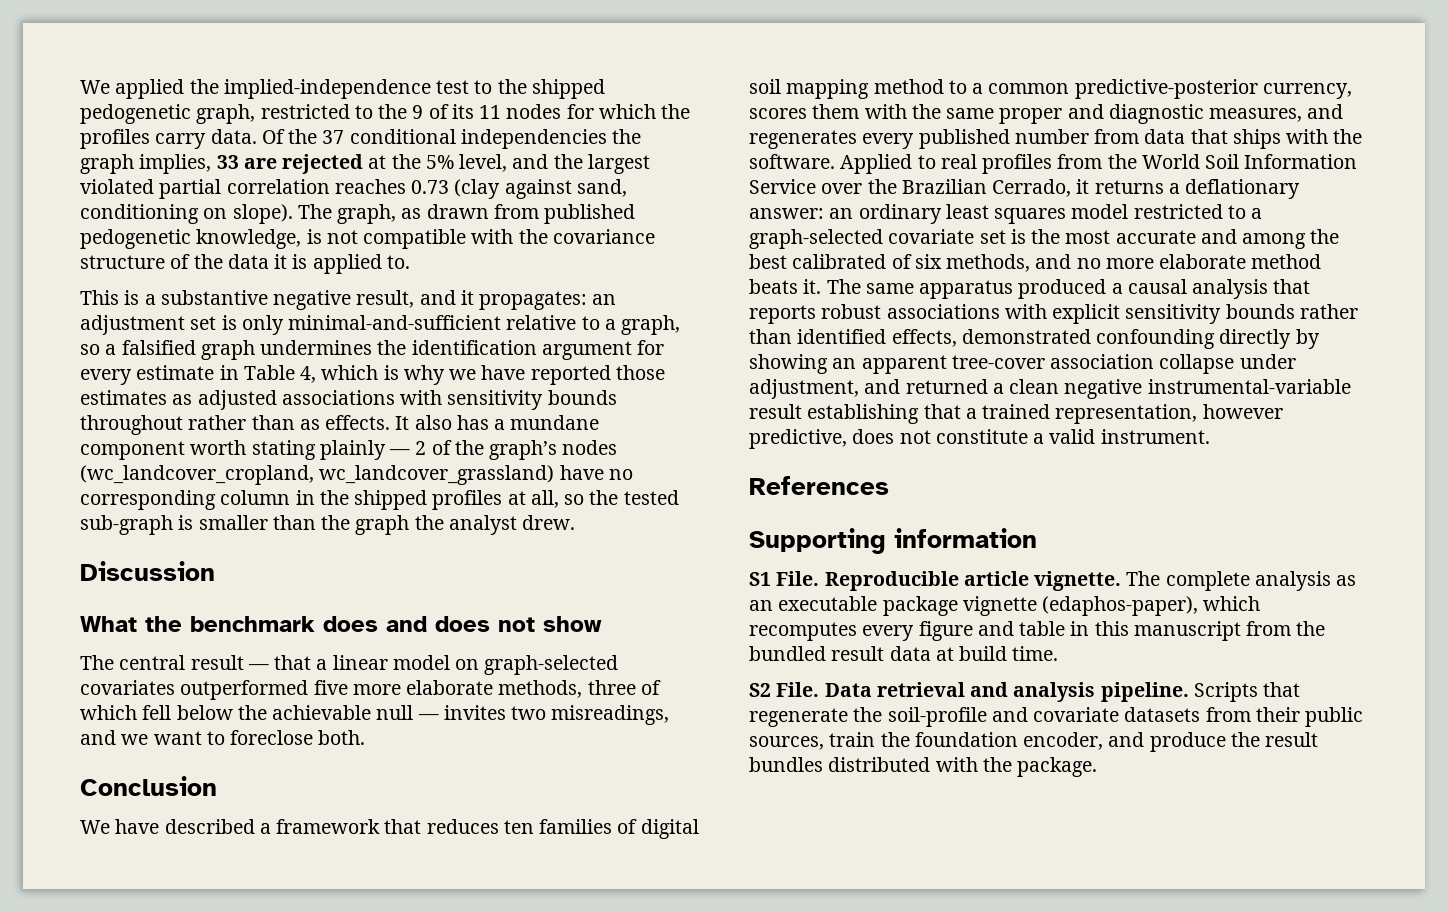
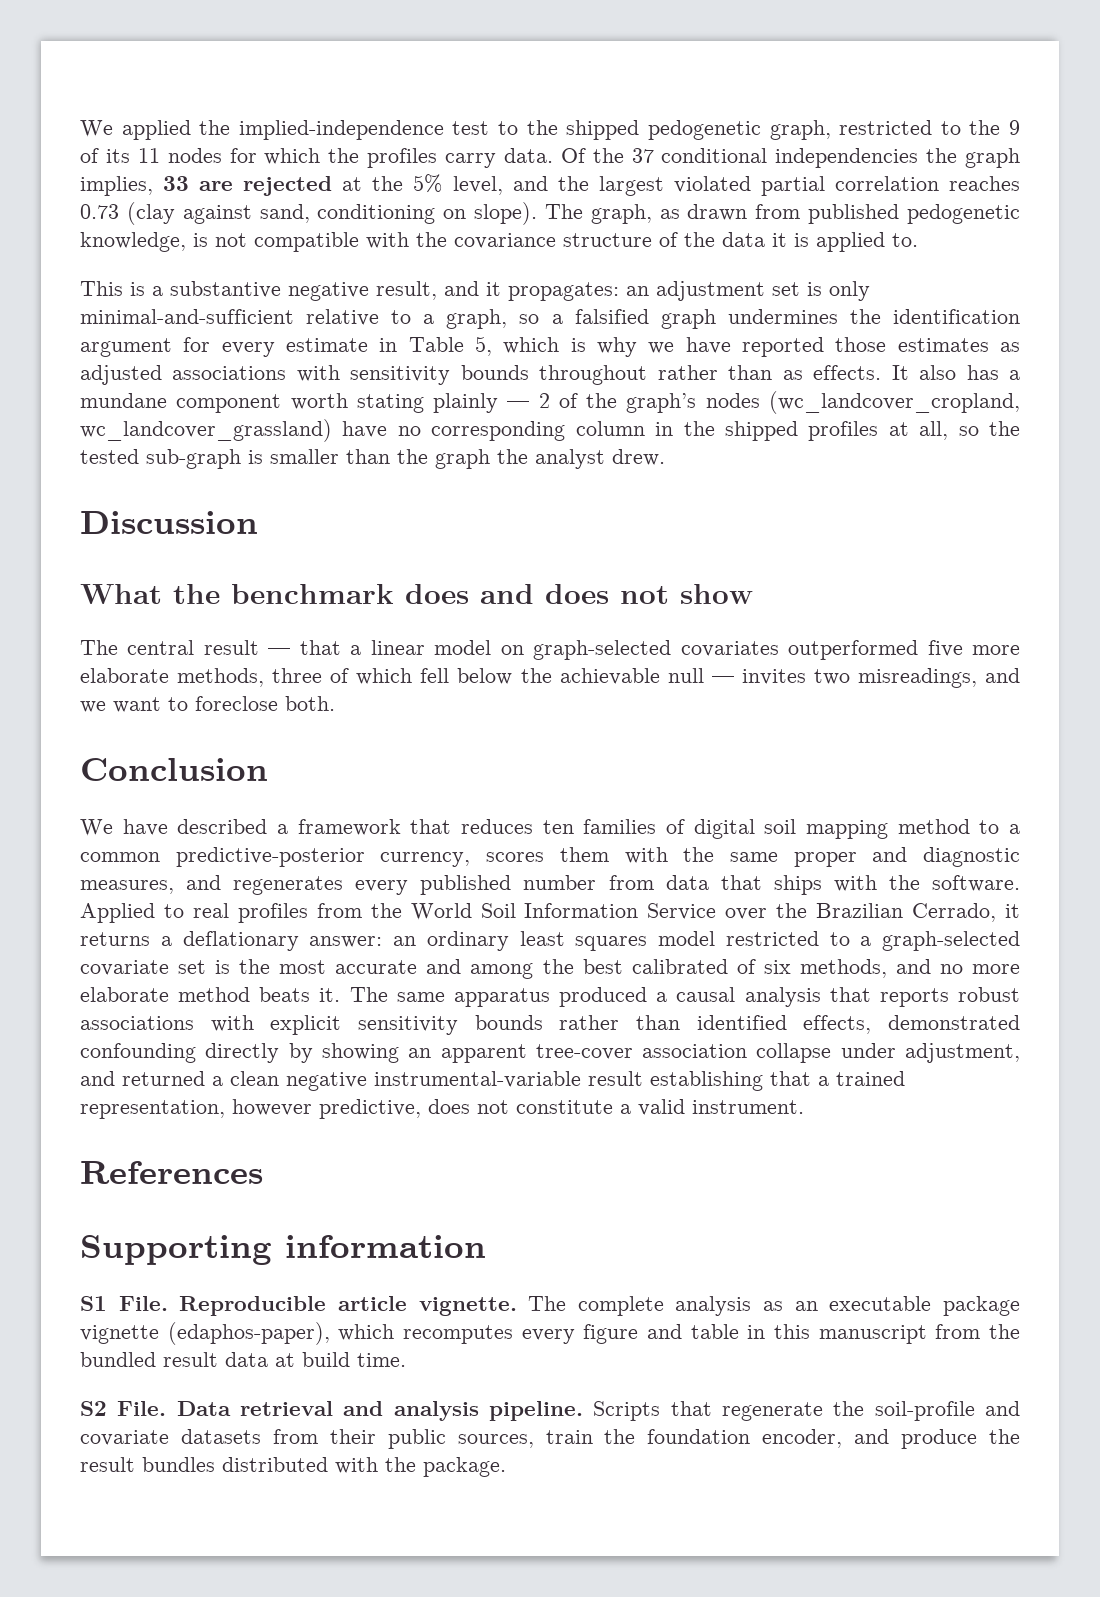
[300,366,317,383] 4, -> [474,336,492,356] 5,

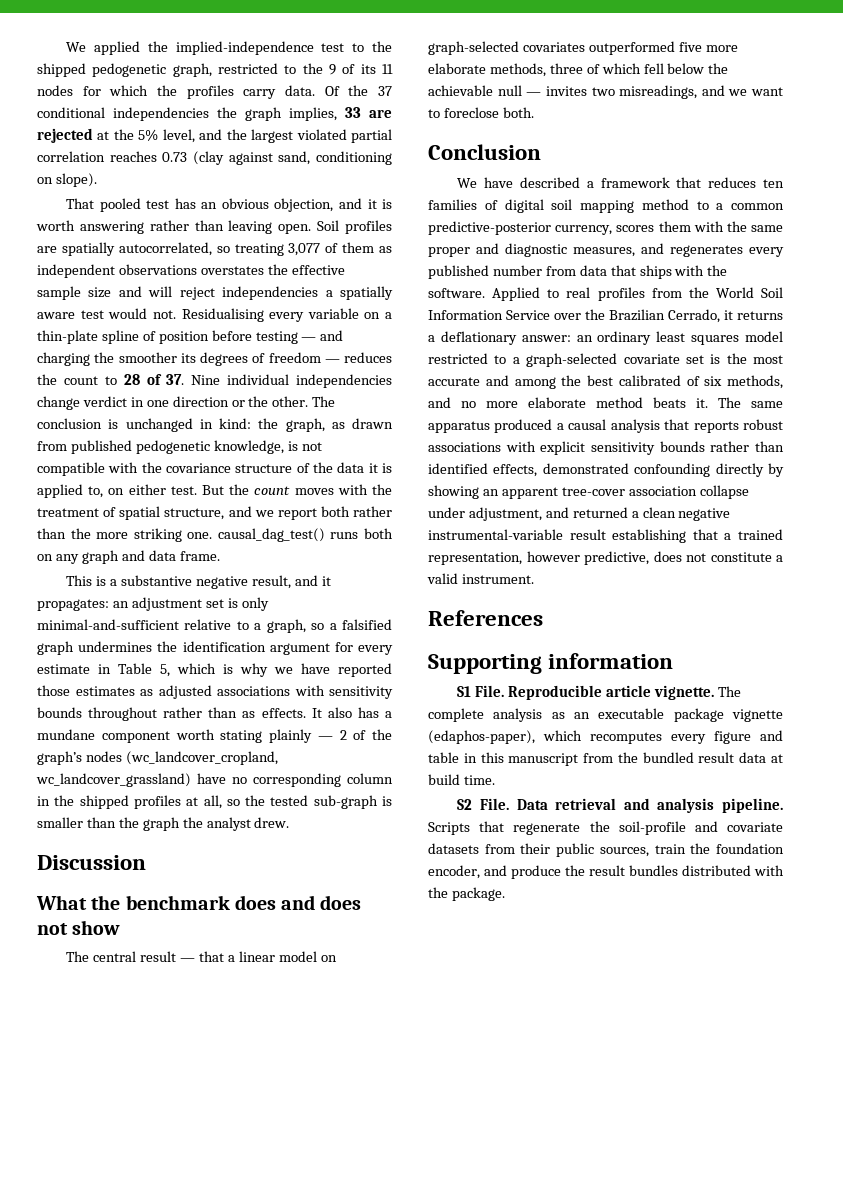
[544,204,583,219] The -> [66,198,393,212] [36,220,393,234] [37,242,392,256] [37,264,345,278] [37,286,394,300] [37,308,392,322] [37,330,344,344] [37,352,392,366] [37,374,392,388] [37,396,336,410] [37,418,279,432] // That pooled test has an obvious objection, and it is worth answering rather than leaving open. Soil profiles are spatially autocorrelated, so treating 3,077 of them as independent observations overstates the effective sample size and will reject independencies a spatially aware test would not. Residualising every variable on a thin-plate spline of position before testing — and charging the smoother its degrees of freedom — reduces the count to 28 of 37. Nine individual independencies change verdict in one direction or the other. The conclusion is unchanged in kind: the
[892,233,918,247] to. -> [88,484,392,498] [37,506,392,520] [37,528,393,542] [37,550,220,564] to, on either test. But the count moves with the treatment of spatial structure, and we report both rather than the more striking one. causal_dag_test() runs both on any graph and data frame.

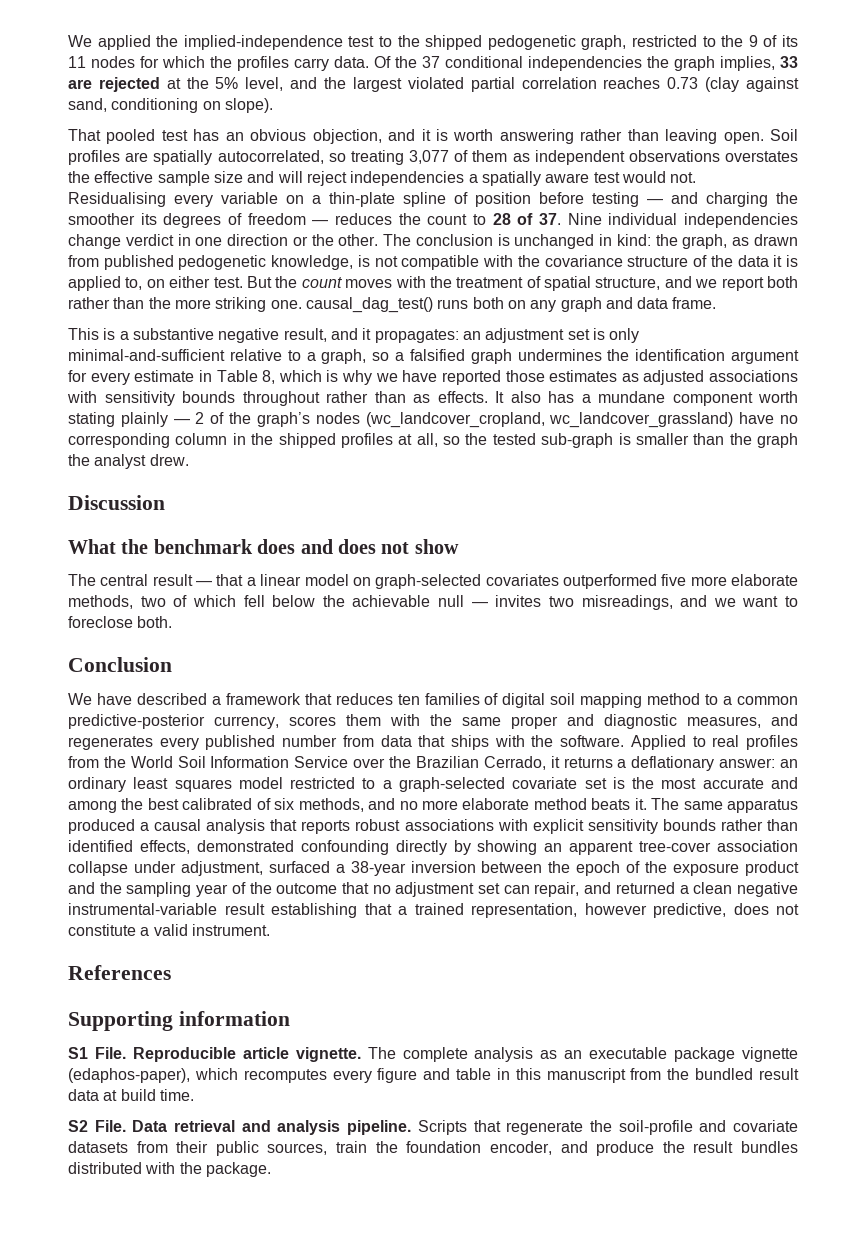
[160,664,170,677] 5, -> [262,370,276,384] 8,
[549,63,583,74] three -> [140,596,166,607] two
(542, 514) none -> [268,861,799,876] [68,882,580,897] surfaced a 38-year inversion between the epoch of the exposure product and the sampling year of the outcome that no adjustment set can repair,

